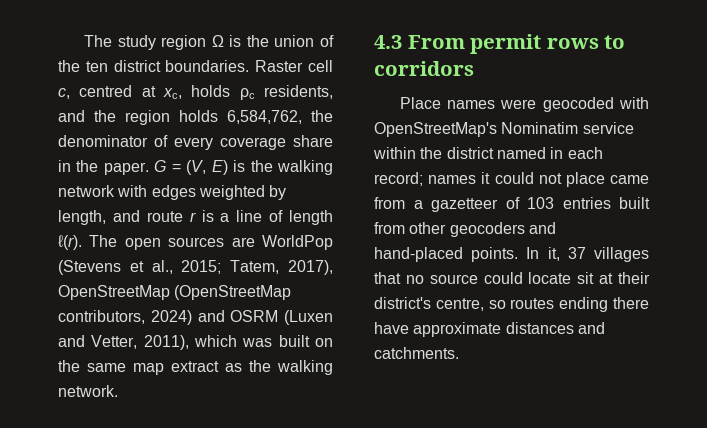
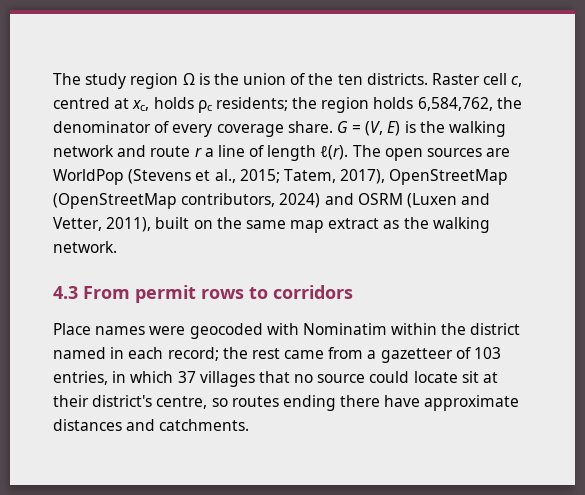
[113,60,250,72] district boundaries. -> [366,73,428,85] districts.
[264,85,334,99] [58,110,85,122] residents, and -> [215,97,288,111] residents;
[293,135,333,147] [58,160,149,175] share in the paper. -> [287,121,333,133] share.
[117,185,287,200] [58,210,106,225] with edges weighted by length, -> (114, 151) none
[201,210,214,222] is -> (202, 152) none
[194,335,273,347] which was -> (152, 224) none
[374,122,634,137] OpenStreetMap's Nominatim service -> [302,323,387,335] Nominatim
[428,172,605,187] names it could not place -> [222,347,280,359] the rest
[562,197,650,209] [374,222,556,237] [374,247,560,262] entries built from other geocoders and hand-placed points. In it, -> [53,371,174,385] entries, in which

